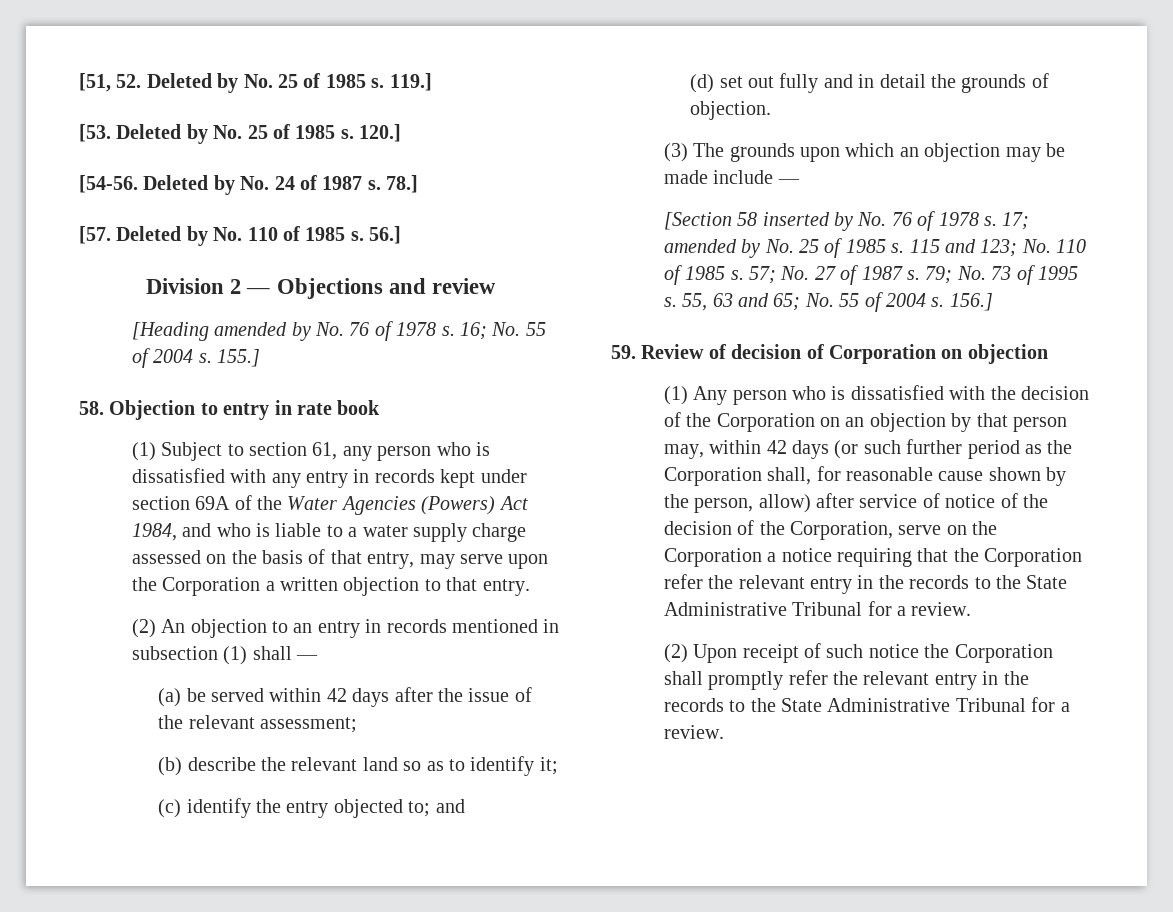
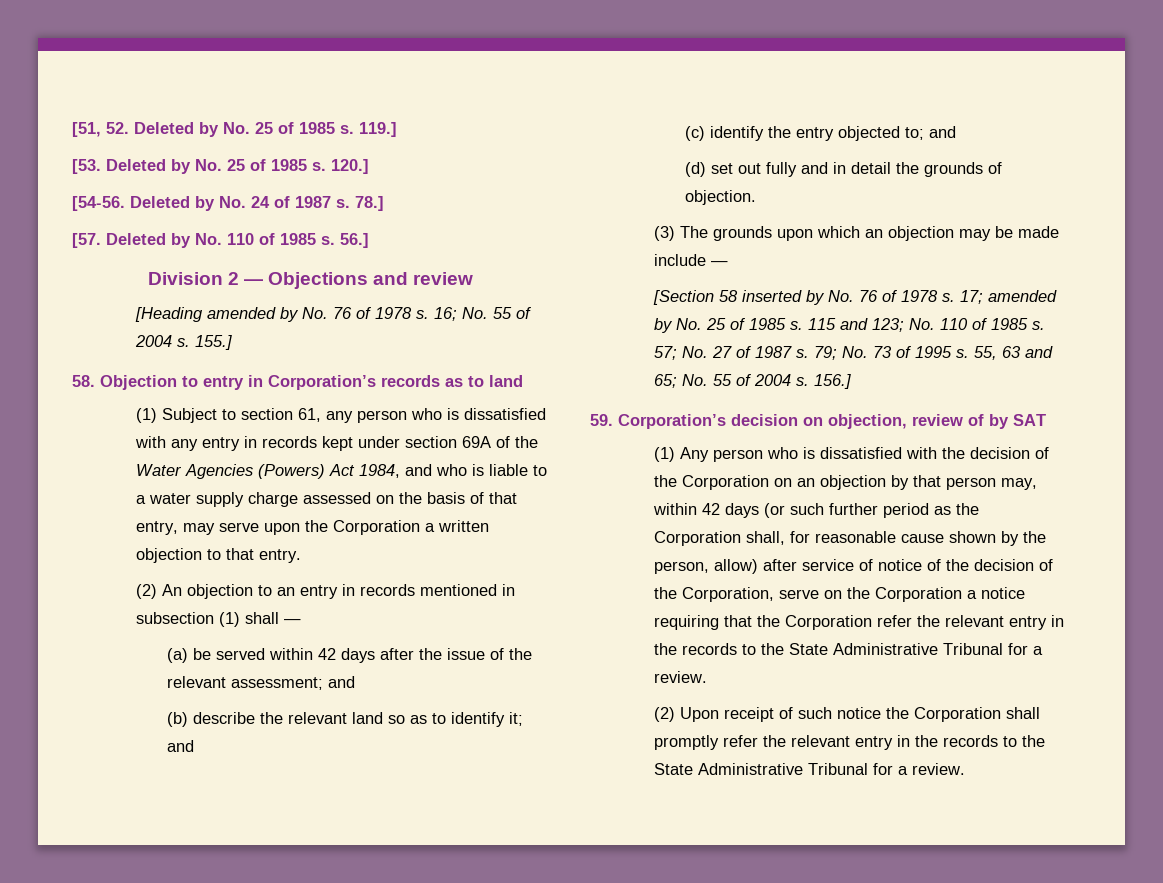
[297,400,381,415] rate book -> [268,375,523,390] Corporation’s records as to land
(358, 725) none -> [328,676,356,688] and
(558, 766) none -> [167,740,195,752] and
[641,344,1048,364] Review of decision of Corporation on objection -> [618,414,1046,429] Corporation’s decision on objection, review of by SAT

